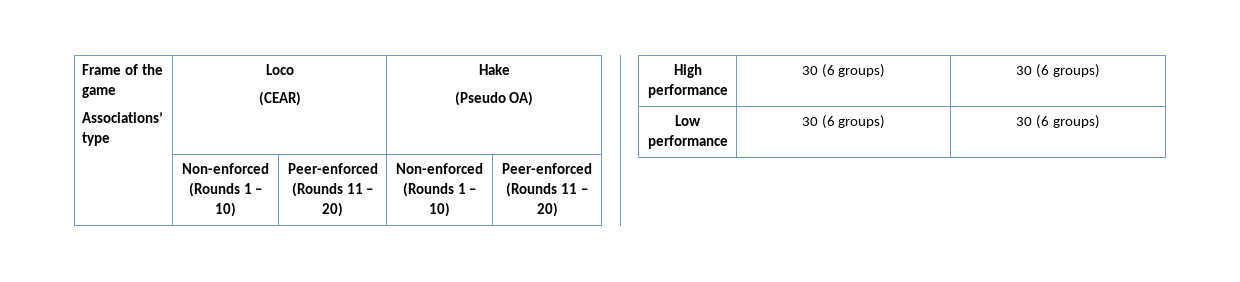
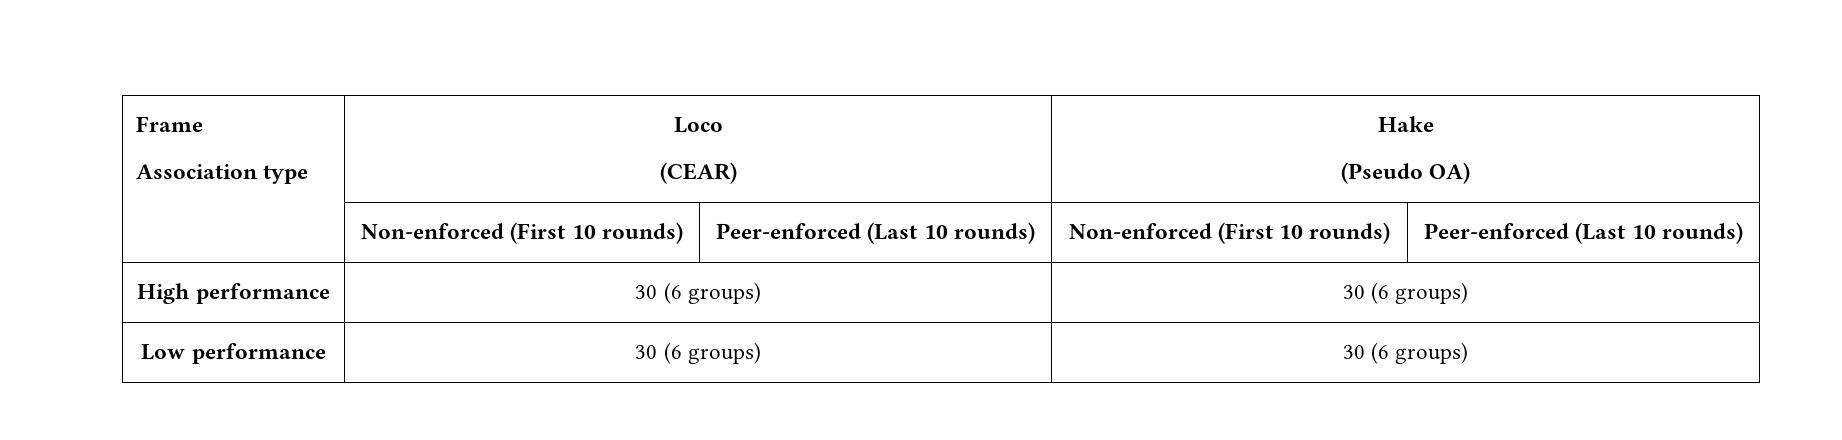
[125,64,164,75] [82,87,117,98] [82,112,164,123] of the game // Associations’ -> [135,164,257,179] // Association
[188,182,263,197] [215,202,236,217] [287,163,378,174] [291,182,374,197] [322,202,343,217] [396,163,483,174] [402,182,477,197] [429,202,450,217] [502,163,592,174] [506,182,588,197] [536,202,558,217] (Rounds 1 – 10) | Peer-enforced (Rounds 11 – 20) | Non-enforced (Rounds 1 – 10) | Peer-enforced (Rounds 11 – 20) -> [510,222,683,244] [716,222,1035,244] [1068,222,1391,244] [1424,222,1743,244] (First 10 rounds) | Peer-enforced (Last 10 rounds) | Non-enforced (First 10 rounds) | Peer-enforced (Last 10 rounds)

